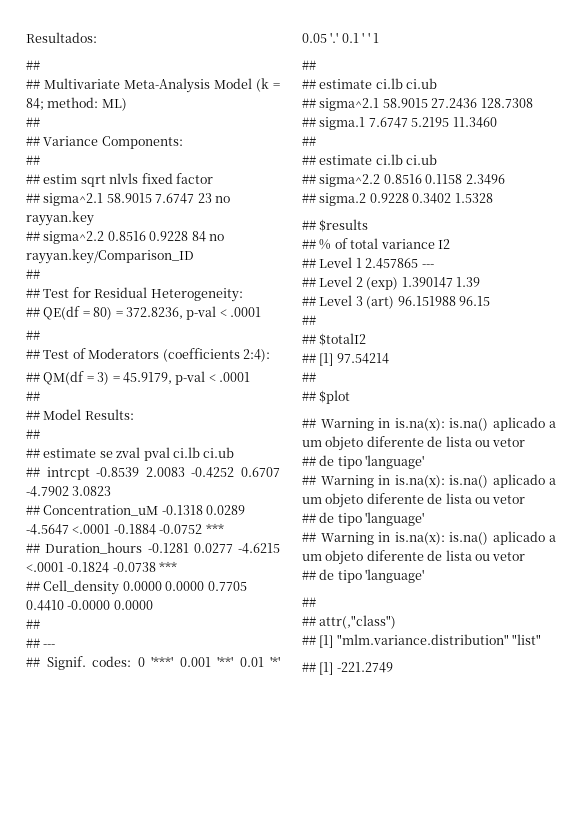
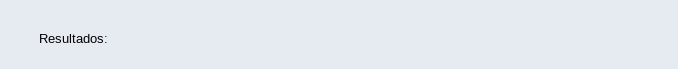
[26,60,40,70] [26,78,280,93] [26,97,127,111] [26,117,40,127] [26,136,183,149] [26,155,40,165] [26,173,213,187] [26,193,230,206] [26,211,94,226] [26,231,224,244] [26,249,194,264] [26,269,40,279] [26,287,243,302] [26,306,261,320] [26,330,40,340] [26,348,270,362] [26,371,250,385] [26,391,40,401] [26,409,134,420] [26,429,40,439] [26,447,235,461] [26,467,280,480] [26,486,112,497] [26,505,246,516] [26,523,224,535] [26,542,280,554] [26,561,178,573] [26,580,247,595] [26,600,153,611] [26,619,40,629] [26,638,56,648] [26,656,280,670] [302,32,379,43] [302,60,316,70] [302,78,438,89] [302,98,533,111] [302,117,497,130] [302,136,316,146] [302,154,438,165] [302,174,505,187] [302,193,493,206] [302,219,369,232] [302,238,450,250] [302,257,434,269] [302,276,480,290] [302,295,490,309] [302,315,316,325] [302,333,367,346] [302,353,389,366] [302,372,316,382] [302,390,351,404] [302,417,556,431] [302,436,526,451] [302,455,425,469] [302,474,556,488] [302,493,526,508] [302,512,425,526] [302,531,556,545] [302,550,526,565] [302,569,425,583] [302,597,316,607] [302,615,397,629] [302,634,542,648] [302,662,393,675] // ## // ## Multivariate Meta-Analysis Model (k = 84; method: ML) // ## // ## Variance Components: // ## // ## estim sqrt nlvls fixed factor // ## sigma^2.1 58.9015 7.6747 23 no rayyan.key // ## sigma^2.2 0.8516 0.9228 84 no rayyan.key/Comparison_ID // ## // ## Test for Residual Heterogeneity: // ## QE(df = 80) = 372.8236, p-val < .0001 // ## // ## Test of Moderators (coefficients 2:4): // ## QM(df = 3) = 45.9179, p-val < .0001 // ## // ## Model Results: // ## // ## estimate se zval pval ci.lb ci.ub // ## intrcpt -0.8539 2.0083 -0.4252 0.6707 -4.7902 3.0823 // ## Concentration_uM -0.1318 0.0289 -4.5647 <.0001 -0.1884 -0.0752 *** // ## Duration_hours -0.1281 0.0277 -4.6215 <.0001 -0.1824 -0.0738 *** // ## Cell_density 0.0000 0.0000 0.7705 0.4410 -0.0000 0.0000 // ## // ## --- // ## Signif. codes: 0 '***' 0.001 '**' 0.01 '*' 0.05 '.' 0.1 ' ' 1 // ## // ## estimate ci.lb ci.ub // ## sigma^2.1 58.9015 27.2436 128.7308 // ## sigma.1 7.6747 5.2195 11.3460 // ## // ## estimate ci.lb ci.ub // ## sigma^2.2 0.8516 0.1158 2.3496 // ## sigma.2 0.9228 0.3402 1.5328 // ## $results // ## % of total variance I2 // ## Level 1 2.457865 --- // ## Level 2 (exp) 1.390147 1.39 // ## Level 3 (art) 96.151988 96.15 // ## // ## $totalI2 // ## [1] 97.54214 // ## // ## $plot // ## Warning in is.na(x): is.na() aplicado a um objeto diferente de lista ou vetor // ## de tipo 'language' // ## Warning in is.na(x): is.na() aplicado a um objeto diferente de lista ou vetor // ## de tipo 'language' // ## Warning in is.na(x): is.na() aplicado a um objeto diferente de lista ou vetor // ## de tipo 'language' // ## // ## attr(,"class") // ## [1] "mlm.variance.distribution" "list" // ## [1] -221.2749 -> (108, 38) none

